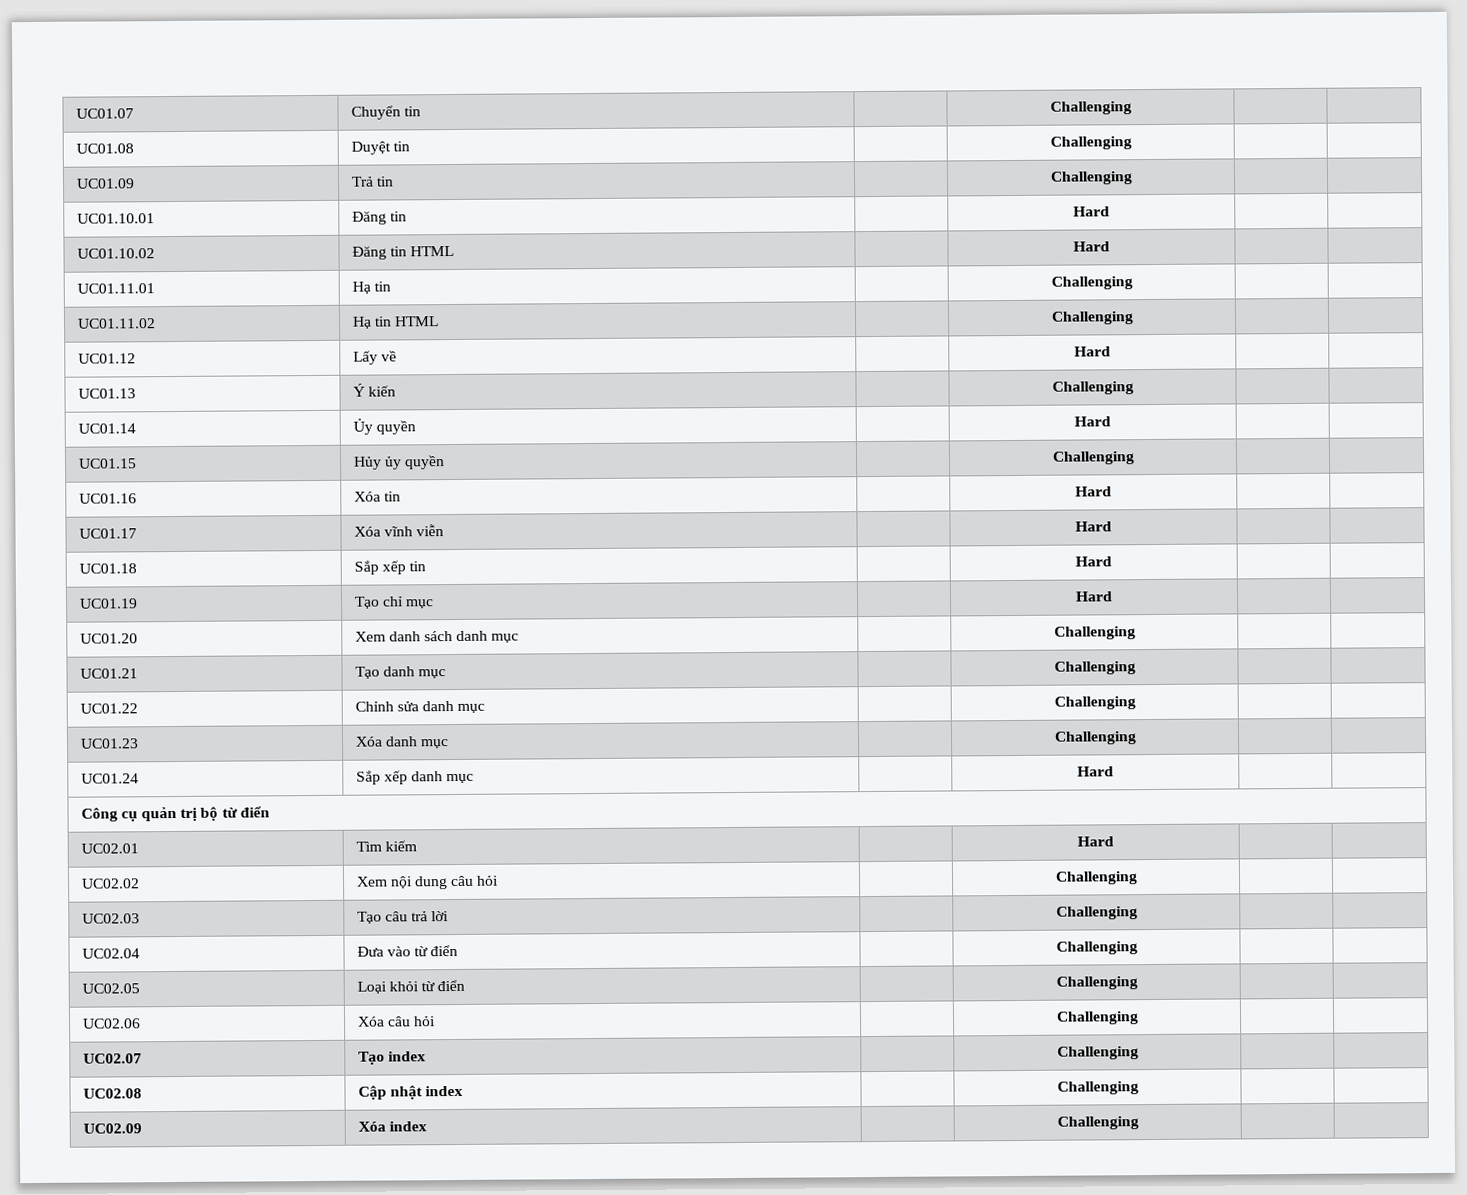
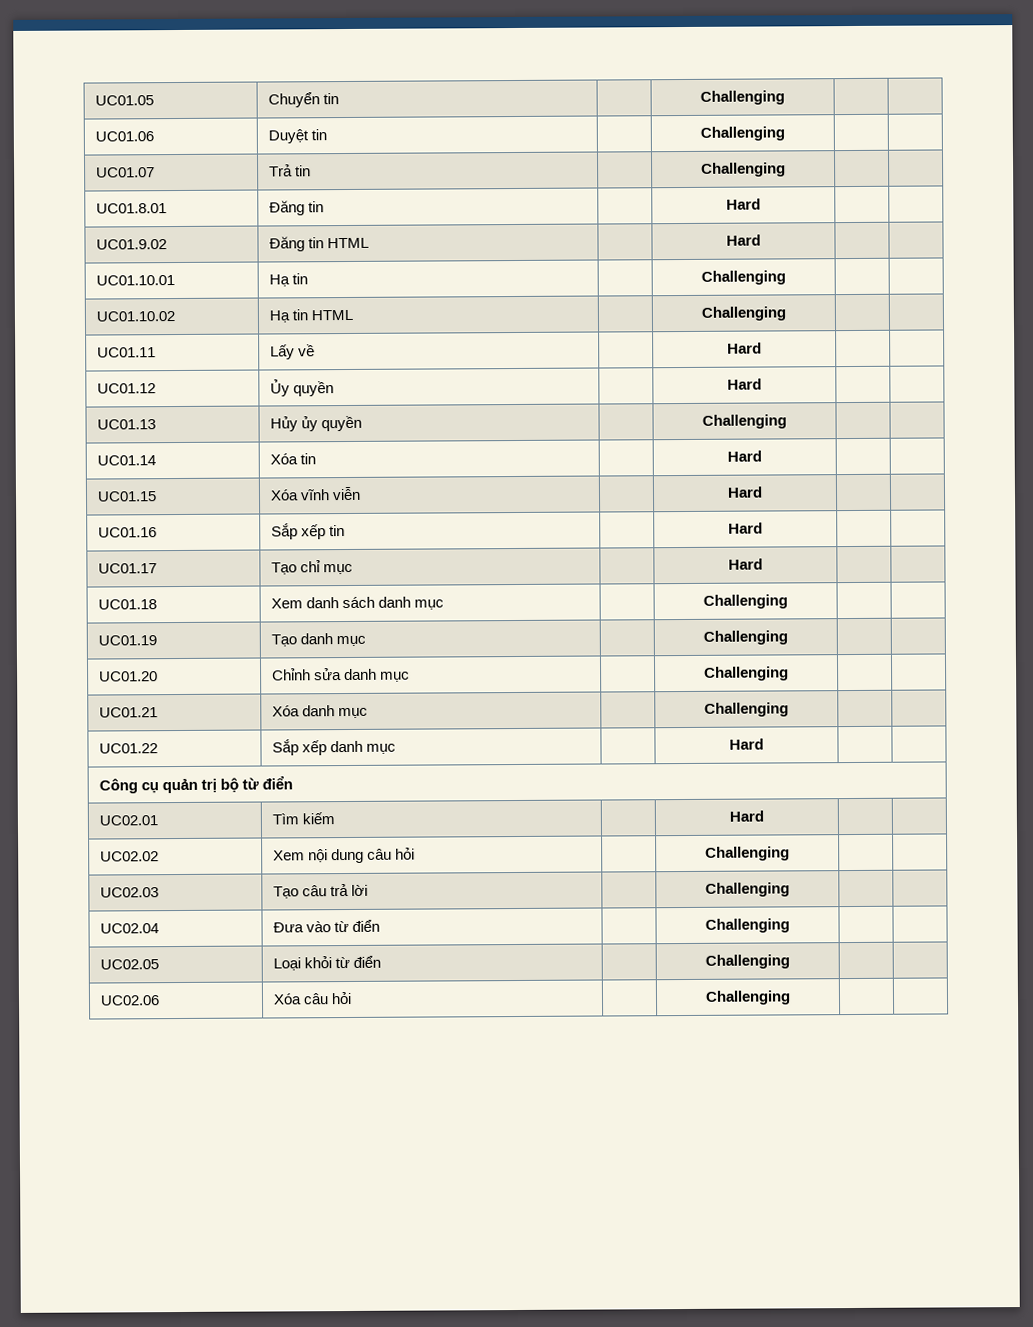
[75,108,134,119] UC01.07 -> [94,95,154,106] UC01.05
[75,143,134,154] UC01.08 -> [94,131,154,142] UC01.06
[75,178,135,189] UC01.09 -> [95,167,155,178] UC01.07
[76,213,155,224] UC01.10.01 -> [95,203,167,214] UC01.8.01
[76,248,155,259] UC01.10.02 -> [95,239,167,250] UC01.9.02
[76,283,155,294] UC01.11.01 -> [95,275,175,286] UC01.10.01
[76,318,156,329] UC01.11.02 -> [95,311,175,322] UC01.10.02
[77,353,136,364] UC01.12 -> [96,347,156,358] UC01.11
[77,388,136,399] [352,383,396,397] [1051,381,1134,395] [77,423,136,434] UC01.13 | Ý kiến | | Challenging | | // UC01.14 -> [96,383,156,394] UC01.12
[77,458,137,469] UC01.15 -> [96,419,156,430] UC01.13
[78,493,137,504] UC01.16 -> [96,455,156,466] UC01.14
[78,528,137,539] UC01.17 -> [96,491,157,502] UC01.15
[78,563,137,574] UC01.18 -> [97,527,157,538] UC01.16
[78,598,138,609] UC01.19 -> [97,563,157,574] UC01.17
[79,633,138,644] UC01.20 -> [97,599,157,610] UC01.18
[79,668,138,679] UC01.21 -> [97,635,157,646] UC01.19
[79,703,138,714] UC01.22 -> [98,671,158,682] UC01.20
[79,738,139,749] UC01.23 -> [98,707,158,718] UC01.21
[80,773,139,784] UC01.24 -> [98,743,158,754] UC01.22
[82,1053,142,1064] [357,1051,426,1065] [1056,1046,1139,1060] [82,1088,142,1099] [357,1085,463,1100] [1056,1081,1139,1095] [82,1123,142,1134] [357,1121,427,1132] [1056,1116,1139,1130] // UC02.07 | Tạo index | | Challenging | | // UC02.08 | Cập nhật index | | Challenging | | // UC02.09 | Xóa index | | Challenging | | -> (791, 997) none

